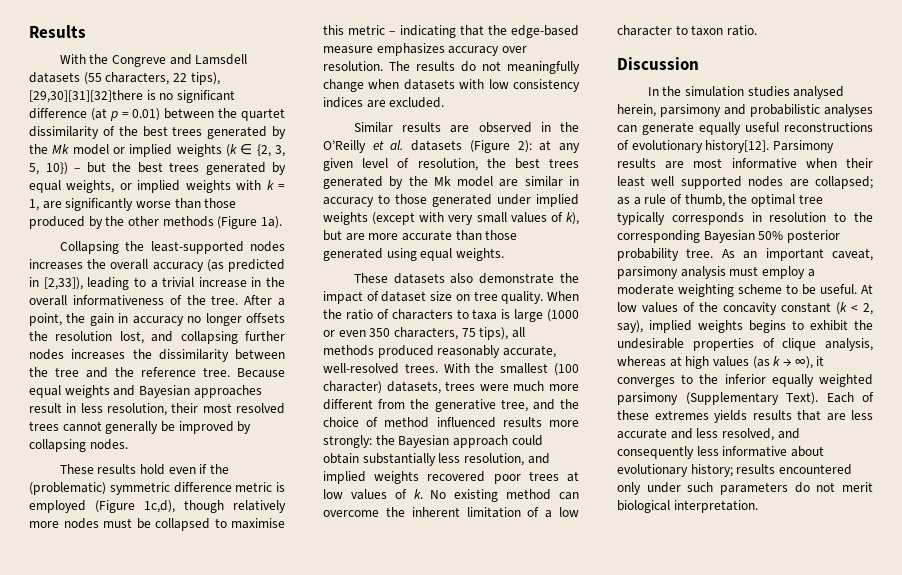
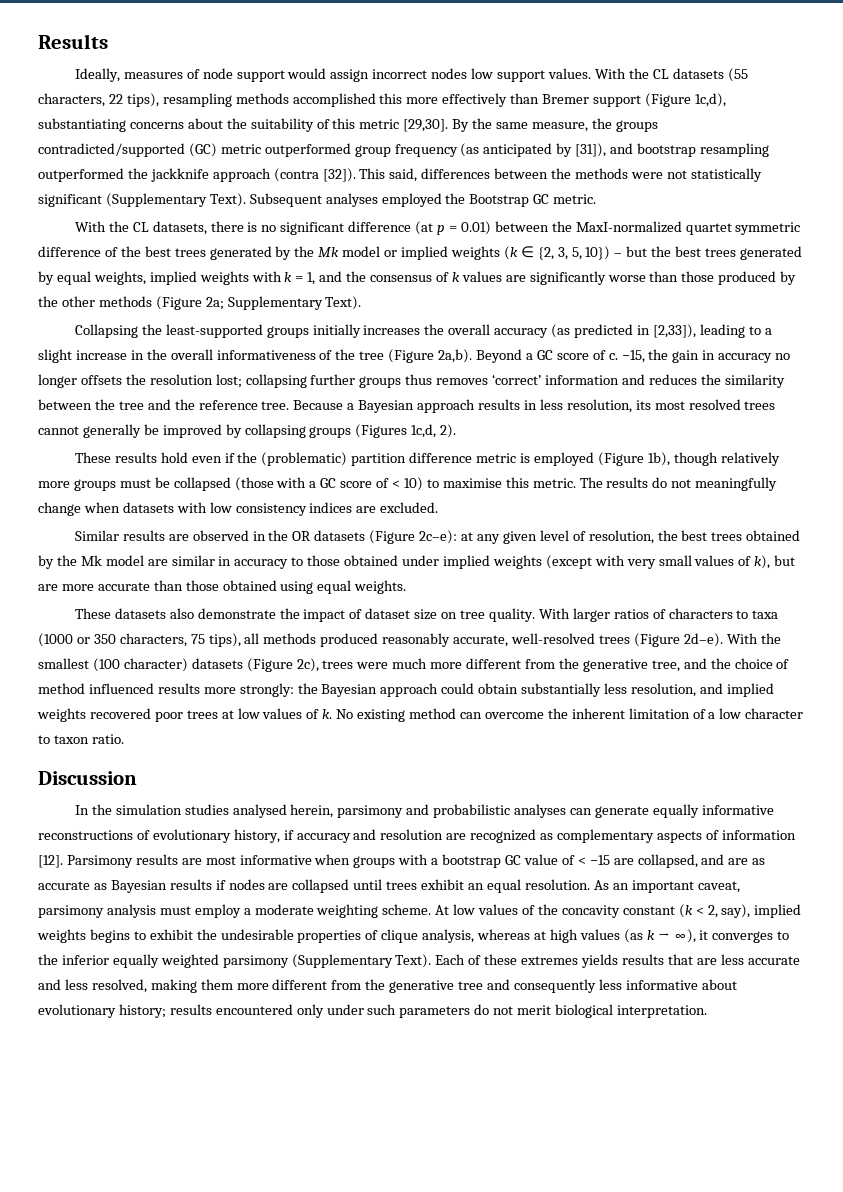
[59,54,248,67] With the Congreve and Lamsdell -> [74,68,669,82] Ideally, measures of node support would assign incorrect nodes low support values. With the CL
[29,90,143,103] [29,30][31][32]there -> [162,93,726,107] [38,118,658,132] [38,143,769,157] [38,168,762,182] [38,193,597,207] [74,221,244,235] resampling methods accomplished this more effectively than Bremer support (Figure 1c,d), substantiating concerns about the suitability of this metric [29,30]. By the same measure, the groups contradicted/supported (GC) metric outperformed group frequency (as anticipated by [31]), and bootstrap resampling outperformed the jackknife approach (contra [32]). This said, differences between the methods were not statistically significant (Supplementary Text). Subsequent analyses employed the Bootstrap GC metric. // With the CL datasets, there
[241,108,285,121] [29,126,99,139] quartet dissimilarity -> [575,221,801,235] [38,246,101,257] MaxI-normalized quartet symmetric difference
[119,183,132,190] or -> (146, 278) none
(39, 205) none -> [319,271,502,282] and the consensus of k values
[260,216,282,229] 1a). -> [205,296,362,310] 2a; Supplementary Text).
[250,241,285,252] nodes -> [266,324,361,338] groups initially
[162,277,195,288] trivial -> [38,349,72,363] slight
[211,295,286,306] [29,313,62,326] tree. After a point, -> [359,349,645,363] tree (Figure 2a,b). Beyond a GC score of c. −15,
[119,331,285,344] [29,349,229,362] lost, and collapsing further nodes increases the dissimilarity -> [215,374,785,388] lost; collapsing further groups thus removes ‘correct’ information and reduces the similarity
[29,385,262,398] [29,403,62,413] equal weights and Bayesian approaches result -> [347,399,521,413] a Bayesian approach results
[171,403,199,413] their -> [635,400,651,410] its
[89,439,128,450] nodes. -> [309,424,457,438] groups (Figures 1c,d, 2).
[109,482,170,495] symmetric -> [351,453,407,466] partition
[144,500,175,513] 1c,d), -> [647,452,670,466] 1b),
[63,518,99,529] nodes -> [73,479,116,491] groups
[214,518,285,529] [323,25,579,38] [323,43,527,56] [323,61,383,71] to maximise this metric – indicating that the edge-based measure emphasizes accuracy over resolution. -> [234,477,576,491] (those with a GC score of < 10) to maximise this metric.
[323,140,532,153] O’Reilly et al. datasets (Figure 2): -> [292,530,458,544] OR datasets (Figure 2c–e):
[323,176,383,189] generated -> [746,530,801,541] obtained
[432,194,492,207] generated -> [344,555,399,566] obtained
[323,248,383,261] generated -> [222,580,277,591] obtained
[547,291,579,301] [323,309,373,320] When the ratio -> [538,608,649,622] With larger ratios
[501,309,544,322] is large -> (779, 614) none
[338,330,366,337] even -> (90, 640) none
[404,363,438,373] trees. -> [598,633,723,647] trees (Figure 2d–e).
[386,381,441,394] datasets, -> [191,658,319,672] datasets (Figure 2c),
[745,122,779,132] useful -> [701,805,774,815] informative
[705,140,770,153] history[12]. -> [233,829,796,843] [38,855,63,868] history, if accuracy and resolution are recognized as complementary aspects of information [12].
[846,158,873,168] [617,176,873,189] [617,194,823,207] [617,212,873,225] [617,230,840,243] [617,248,714,261] their least well supported nodes are collapsed; as a rule of thumb, the optimal tree typically corresponds in resolution to the corresponding Bayesian 50% posterior probability tree. -> [353,854,766,868] [38,879,590,893] groups with a bootstrap GC value of < −15 are collapsed, and are as accurate as Bayesian results if nodes are collapsed until trees exhibit an equal resolution.
[738,284,857,295] scheme to be useful. -> [382,904,432,915] scheme.
(774, 434) none -> [150,979,484,993] making them more different from the generative tree

